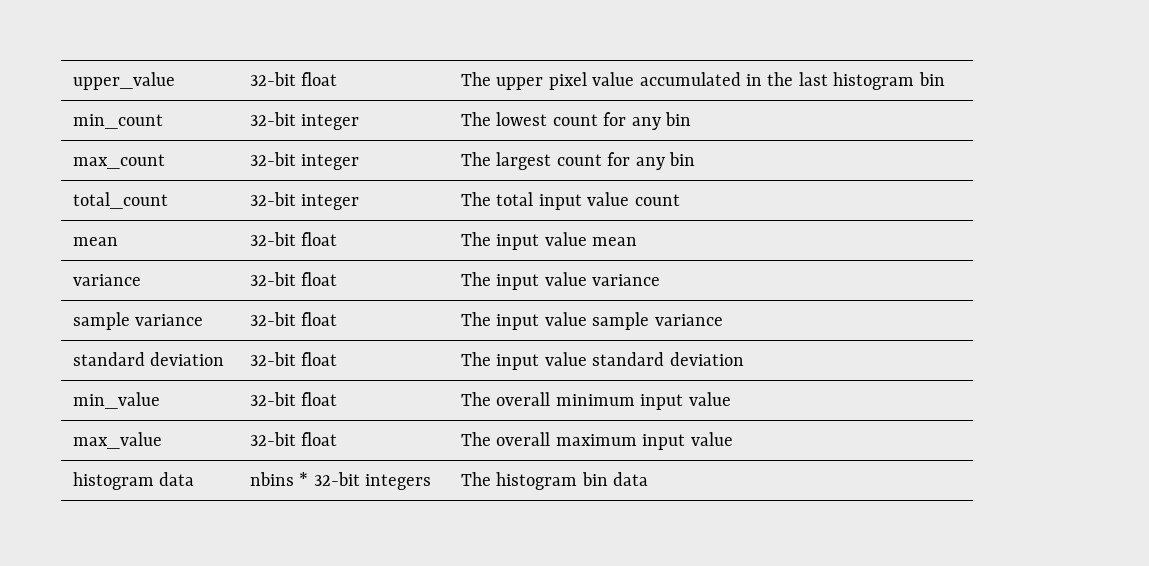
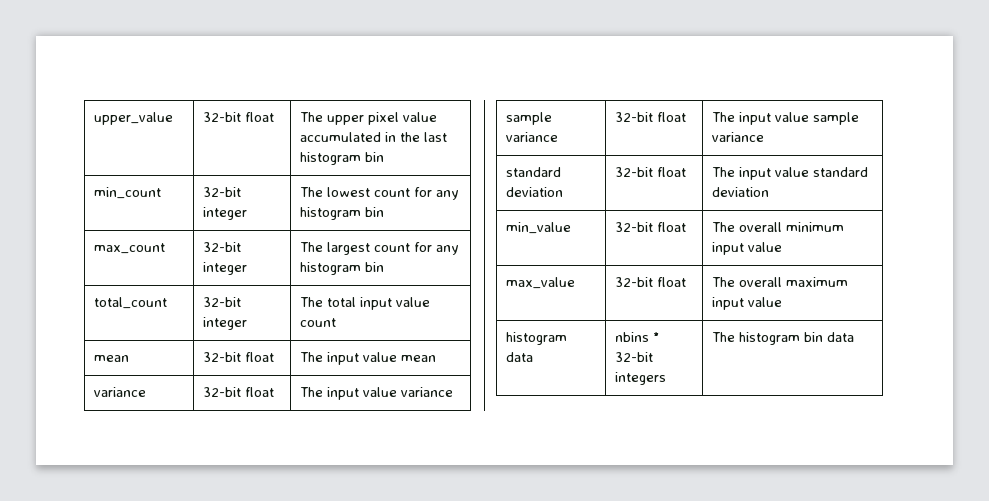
(661, 123) none -> [300,207,362,220] histogram
(665, 163) none -> [300,262,362,275] histogram

